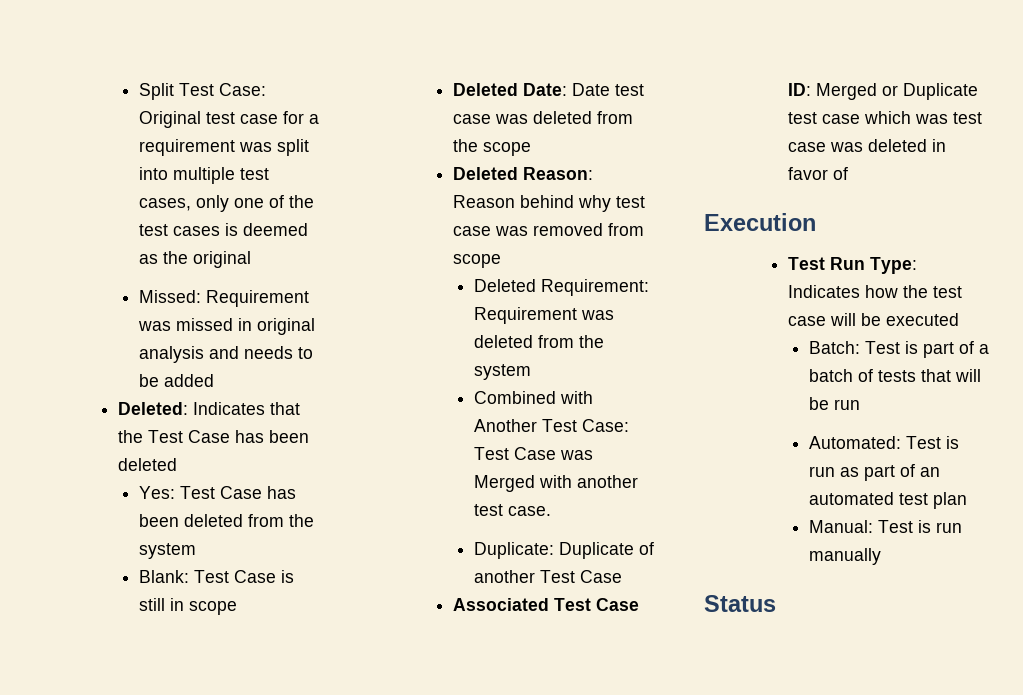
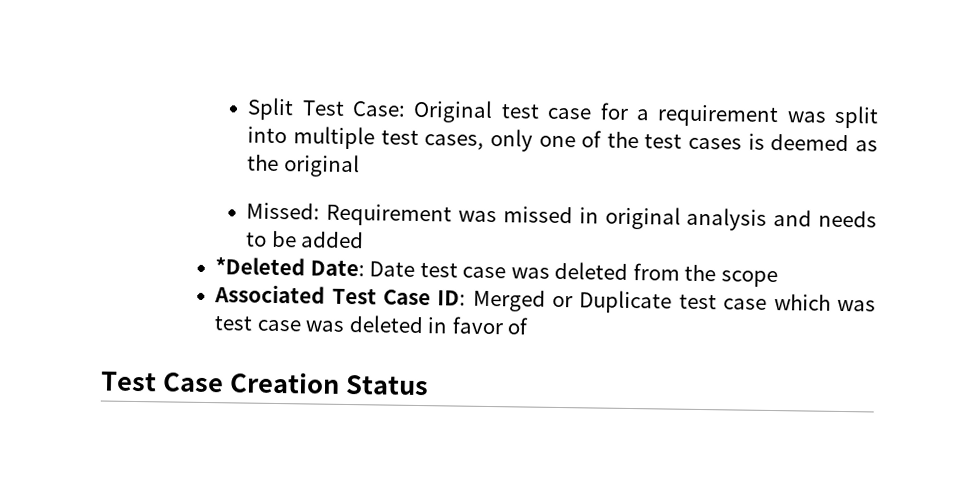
[118,402,301,415] [118,430,310,443] [118,458,178,471] [138,486,296,499] [138,514,314,527] [138,543,196,559] [138,570,294,583] [138,598,237,615] [453,83,519,96] Deleted: Indicates that the Test Case has been deleted // Yes: Test Case has been deleted from the system // Blank: Test Case is still in scope // Deleted -> [215,257,306,276] *Deleted
[453,167,594,180] [453,195,646,212] [453,223,645,236] [453,254,502,268] [473,279,649,296] [473,307,614,324] [473,335,604,348] [473,364,531,380] [473,391,593,404] [473,419,629,432] [473,447,593,460] [473,475,638,492] [473,504,551,516] [473,542,654,559] [473,570,622,583] // Deleted Reason: Reason behind why test case was removed from scope // Deleted Requirement: Requirement was deleted from the system // Combined with Another Test Case: Test Case was Merged with another test case. // Duplicate: Duplicate of another Test Case -> (779, 279) none
[704,213,816,231] [788,257,918,274] [788,285,963,298] [788,313,960,326] [808,341,989,358] [808,369,981,382] [808,397,860,410] [808,436,959,449] [808,464,940,481] [808,492,967,509] [808,520,962,533] [808,548,881,565] // Execution // Test Run Type: Indicates how the test case will be executed // Batch: Test is part of a batch of tests that will be run // Automated: Test is run as part of an automated test plan // Manual: Test is run manually // -> [100,371,340,394] // Test Case Creation

